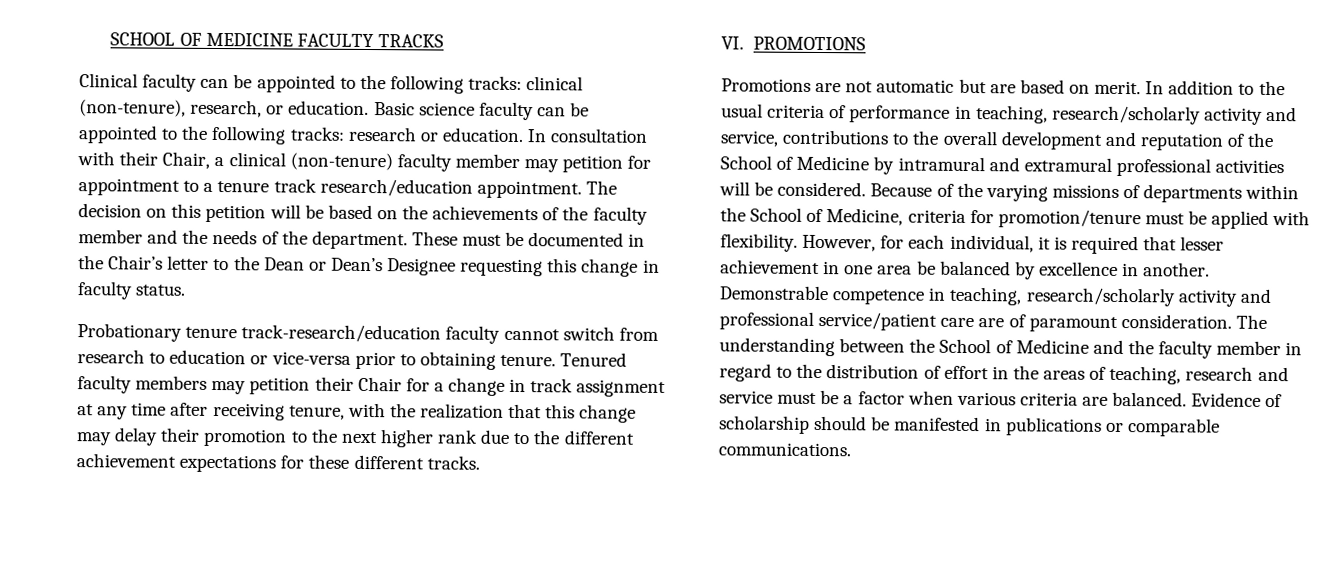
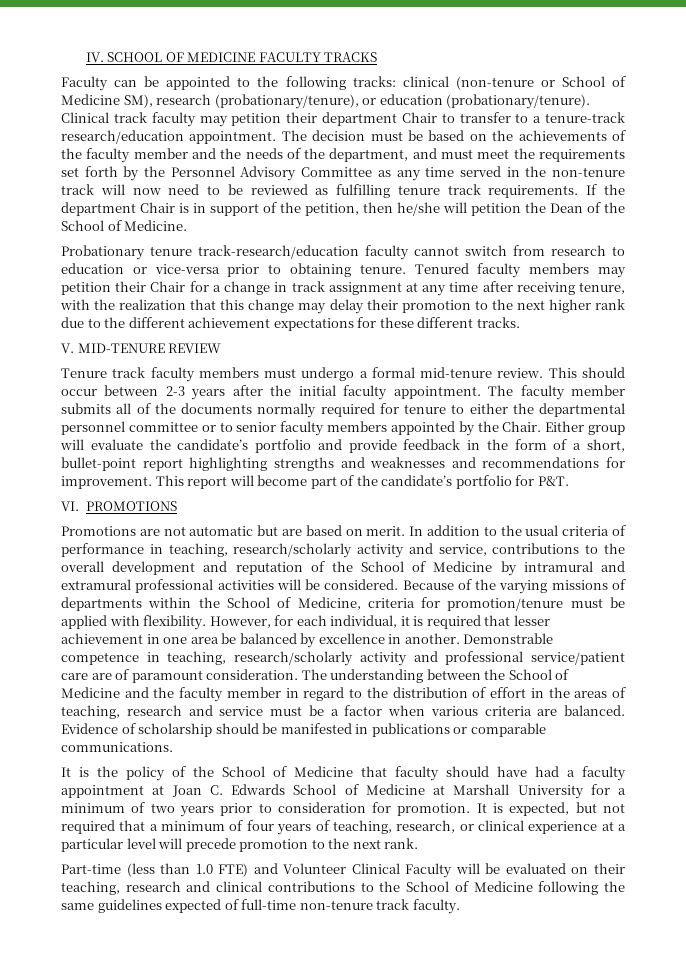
(110, 39) none -> [85,52,104,62] IV.
[79,73,198,92] Clinical faculty -> [61,76,108,91] Faculty
[79,99,590,121] [78,125,649,145] [77,151,652,173] [78,178,617,199] [78,203,301,223] (non-tenure), research, or education. Basic science faculty can be appointed to the following tracks: research or education. In consultation with their Chair, a clinical (non-tenure) faculty member may petition for appointment to a tenure track research/education appointment. The decision on this petition will -> [455,76,626,90] [61,94,591,109] [61,112,625,127] [61,130,403,144] (non-tenure or School of Medicine SM), research (probationary/tenure), or education (probationary/tenure). Clinical track faculty may petition their department Chair to transfer to a tenure-track research/education appointment. The decision must
[311,230,646,250] [78,255,660,277] [77,281,187,300] department. These must be documented in the Chair’s letter to the Dean or Dean’s Designee requesting this change in faculty status. -> [329,148,626,162] [61,166,625,181] [61,184,625,198] [61,202,625,216] [61,220,188,231] department, and must meet the requirements set forth by the Personnel Advisory Committee as any time served in the non-tenure track will now need to be reviewed as fulfilling tenure track requirements. If the department Chair is in support of the petition, then he/she will petition the Dean of the School of Medicine.
(480, 462) none -> [61,343,222,353] [61,367,625,382] [61,385,625,400] [61,403,625,418] [61,421,625,436] [60,439,625,453] [61,457,625,471] [61,475,569,489] // V. MID-TENURE REVIEW // Tenure track faculty members must undergo a formal mid-tenure review. This should occur between 2-3 years after the initial faculty appointment. The faculty member submits all of the documents normally required for tenure to either the departmental personnel committee or to senior faculty members appointed by the Chair. Either group will evaluate the candidate’s portfolio and provide feedback in the form of a short, bullet-point report highlighting strengths and weaknesses and recommendations for improvement. This report will become part of the candidate’s portfolio for P&T.
(851, 449) none -> [61,766,626,781] [61,784,626,799] [61,802,625,817] [61,820,626,835] [61,838,419,852] [61,863,626,878] [61,881,626,895] [61,899,460,914] // It is the policy of the School of Medicine that faculty should have had a faculty appointment at Joan C. Edwards School of Medicine at Marshall University for a minimum of two years prior to consideration for promotion. It is expected, but not required that a minimum of four years of teaching, research, or clinical experience at a particular level will precede promotion to the next rank. // Part-time (less than 1.0 FTE) and Volunteer Clinical Faculty will be evaluated on their teaching, research and clinical contributions to the School of Medicine following the same guidelines expected of full-time non-tenure track faculty.

